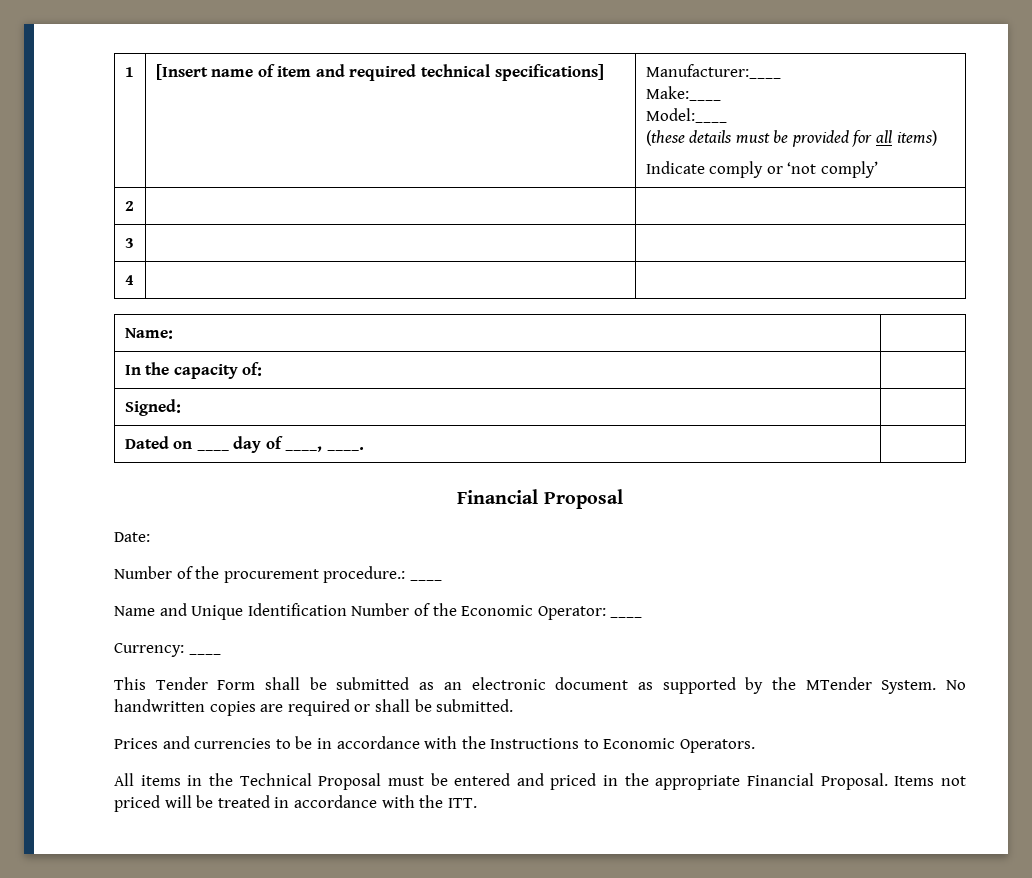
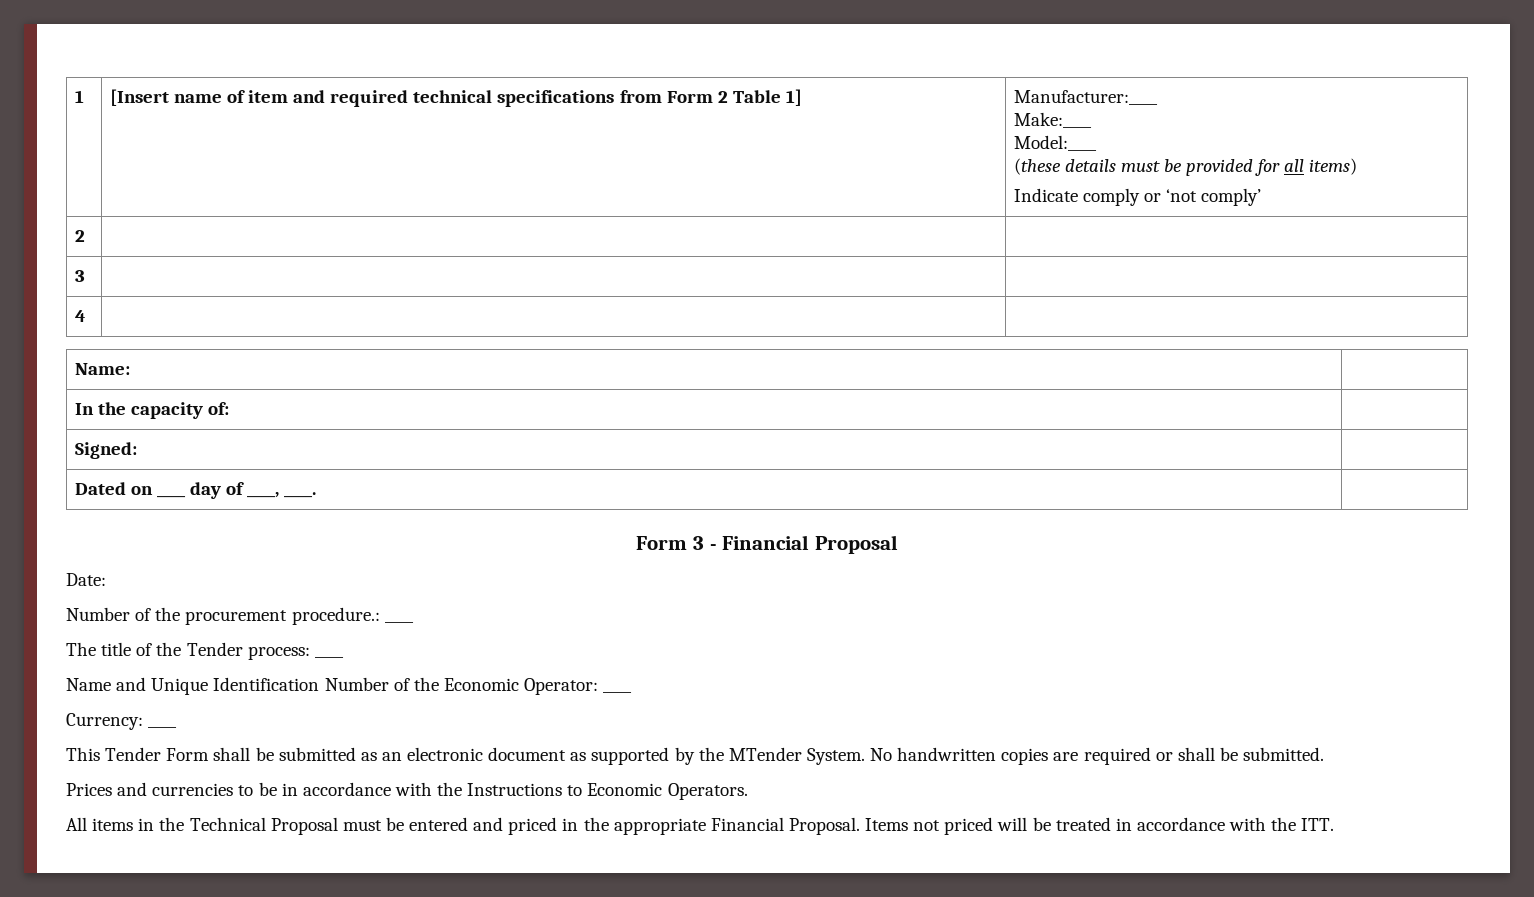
[494,64,604,81] specifications] -> [497,89,803,107] specifications from Form 2 Table 1]
(365, 449) none -> [636,536,717,550] Form 3 -
(442, 580) none -> [66,642,344,660] // The title of the Tender process: ____

